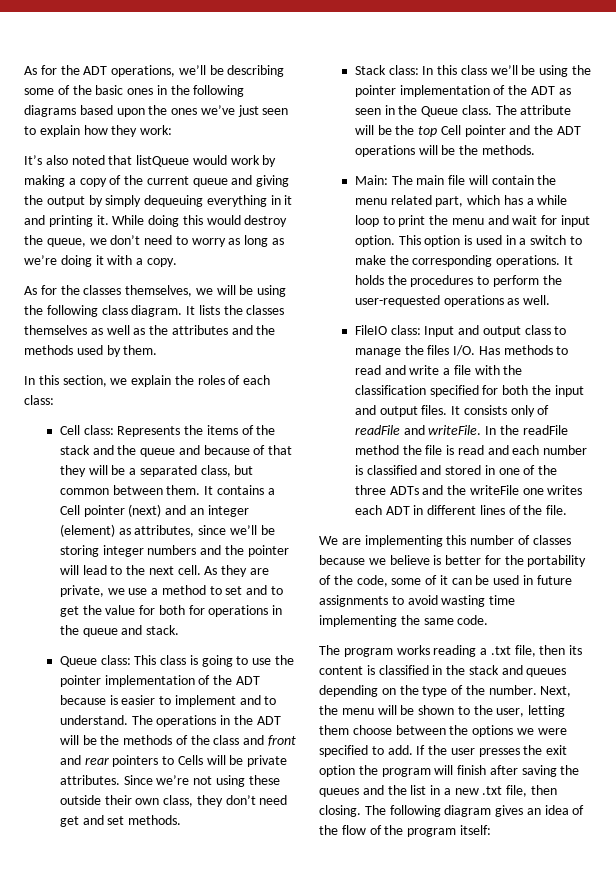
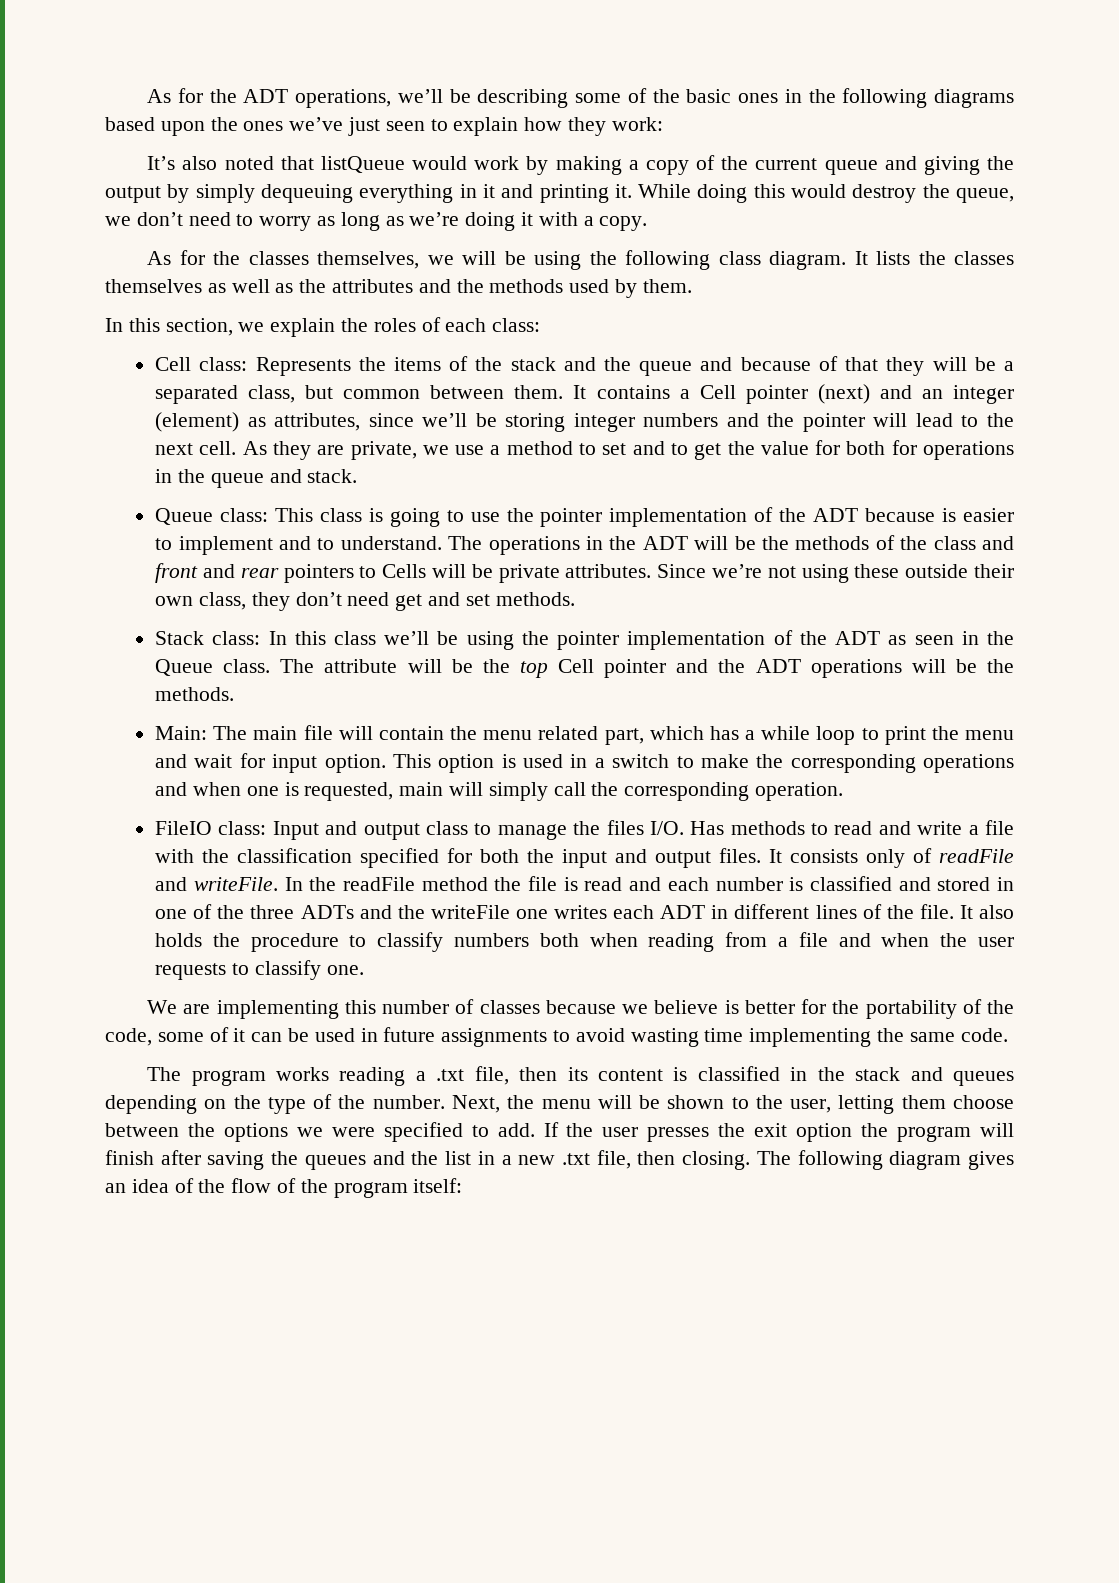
[496,255,573,267] [354,275,562,287] [354,295,551,307] operations. It holds the procedures to perform the user-requested operations as well. -> [923,754,1015,773] [155,782,843,801] operations and when one is requested, main will simply call the corresponding operation.
(568, 510) none -> [959,905,1015,919] [155,932,1014,952] [155,960,364,980] It also holds the procedure to classify numbers both when reading from a file and when the user requests to classify one.

